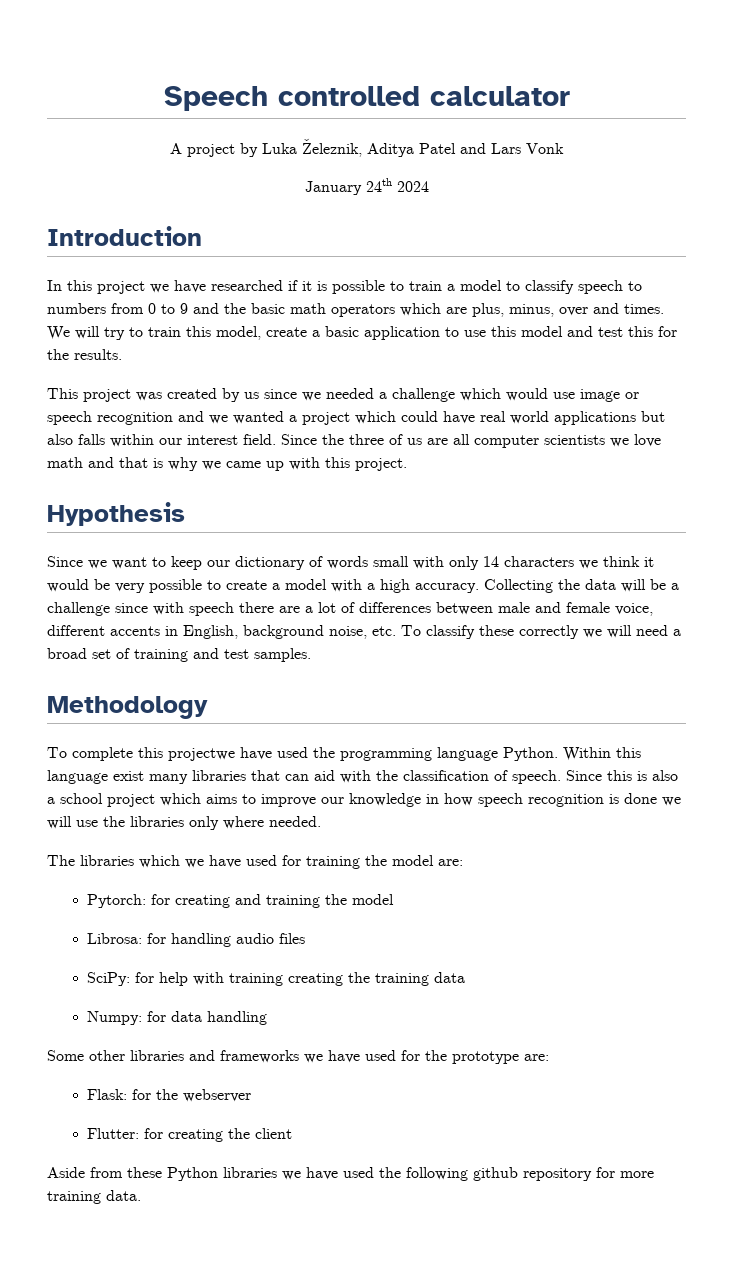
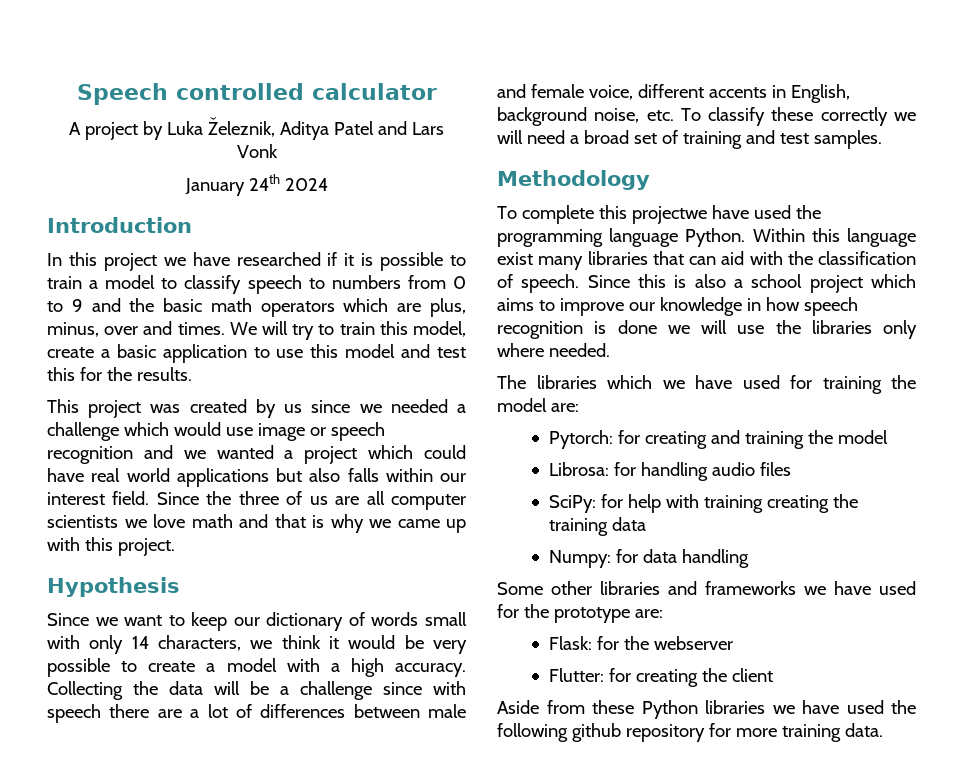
[504,556,574,567] characters -> [158,635,242,651] characters,

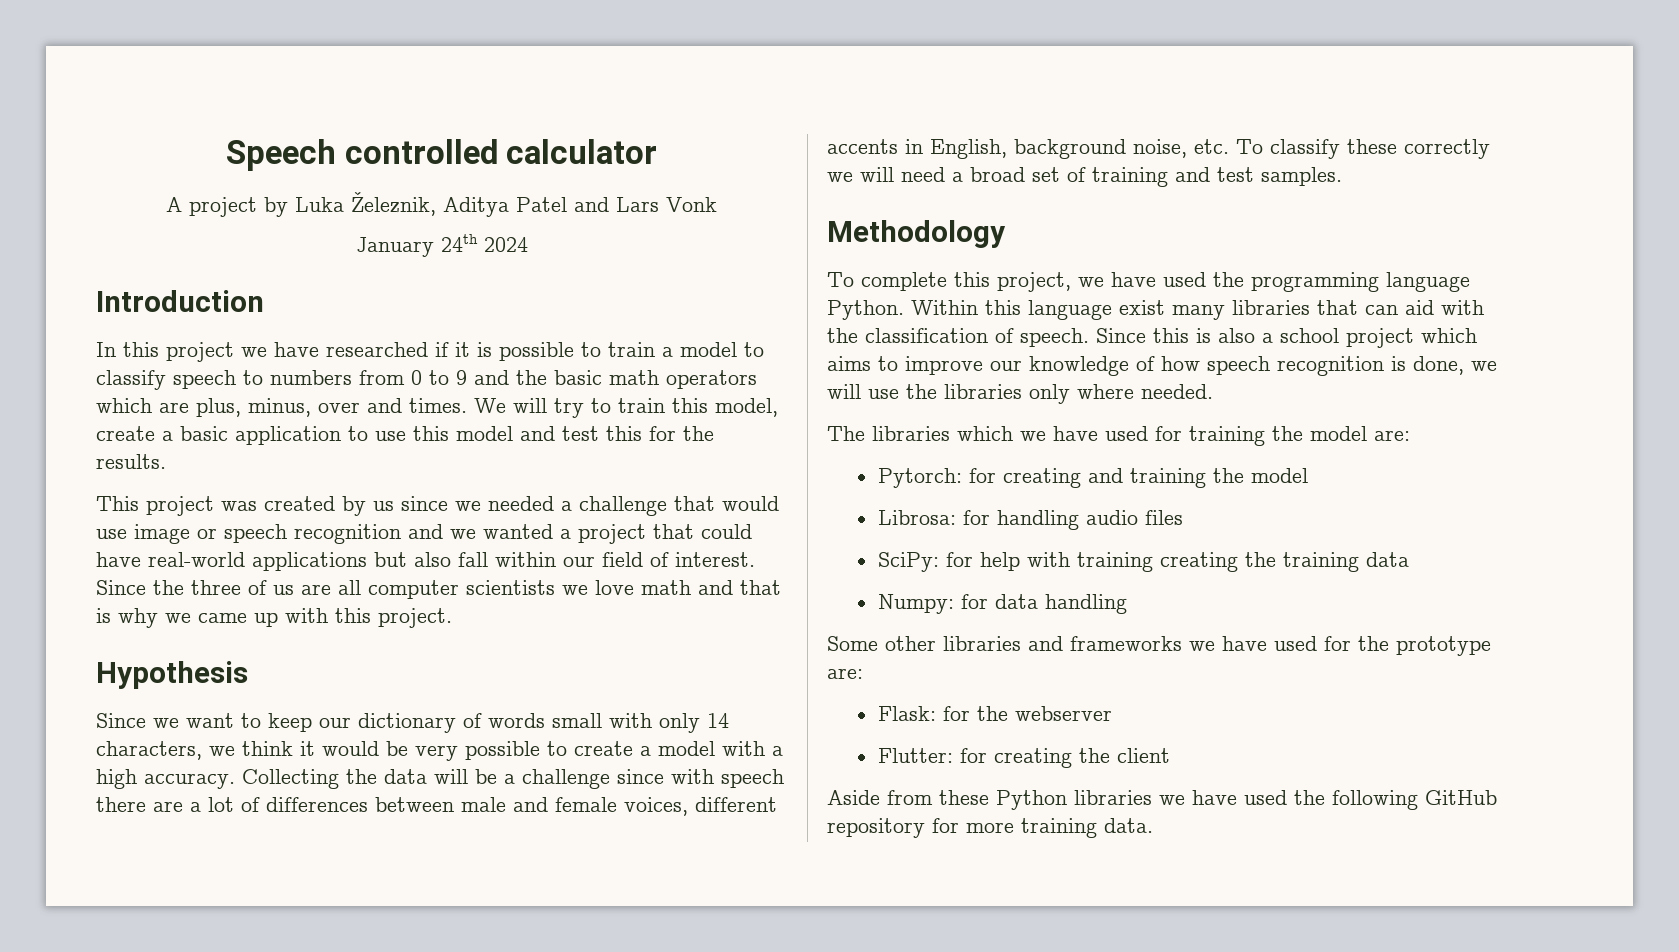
[123,422,169,436] which -> [674,496,715,511] that
[368,445,414,459] which -> [653,524,694,539] that
[91,468,170,482] real world -> [148,552,245,567] real-world
[347,468,379,482] falls -> [458,552,488,567] fall
[47,491,150,505] interest field. -> [602,552,755,567] field of interest.
[588,85,633,100] voice, -> [624,797,688,816] voices,
[631,206,707,224] projectwe -> [997,272,1104,292] project, we
[746,298,761,311] in -> [1136,356,1155,371] of
[617,320,657,334] done -> [1413,356,1464,375] done,
[571,723,621,742] github -> [1425,790,1497,805] GitHub

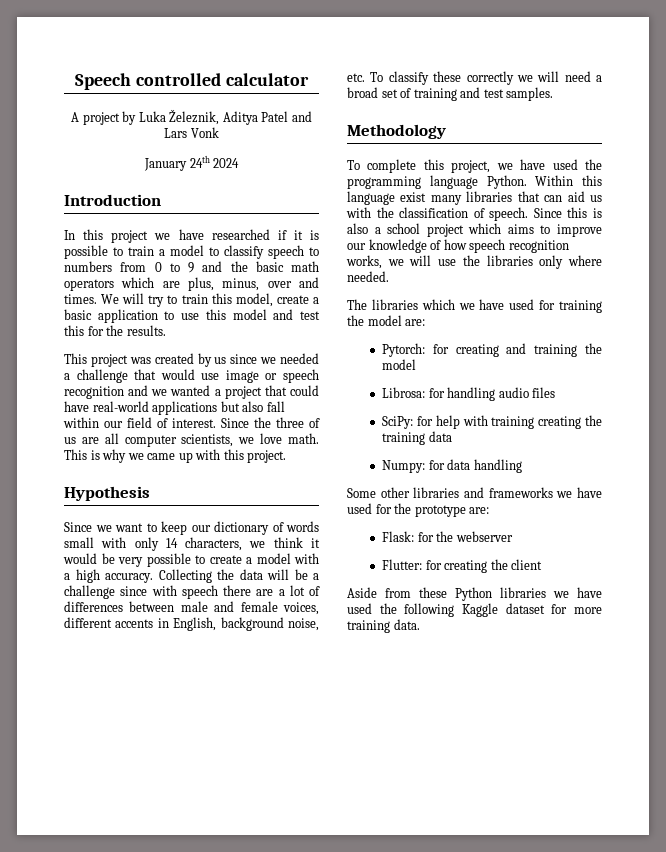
[466,580,555,595] scientists -> [181,434,234,447] scientists,
[641,580,781,595] math and that -> [288,433,319,444] [64,449,87,460] math. This
(1434, 307) none -> [590,195,602,202] us
[1391,356,1464,375] is done, -> [346,255,382,269] works,
[1425,790,1497,805] [827,818,925,838] GitHub repository -> [462,603,545,617] Kaggle dataset

